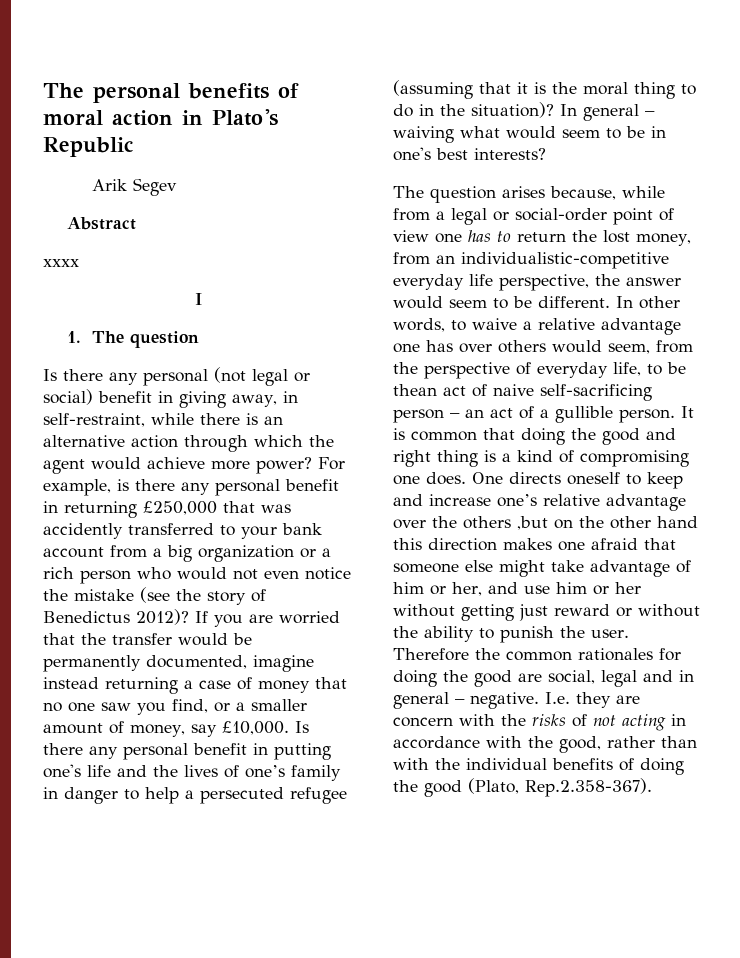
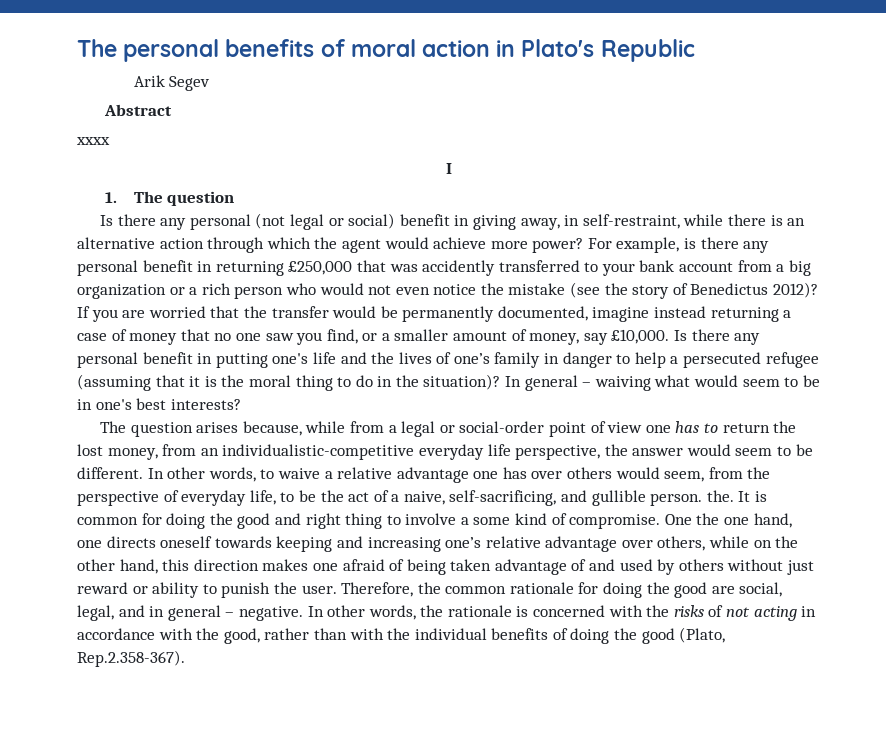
[393,384,652,401] [393,406,549,423] thean act of naive self-sacrificing person – an act of a -> [320,490,588,506] the act of a naive, self-sacrificing, and
(675, 416) none -> [706,490,734,502] the.
[483,428,515,440] that -> [141,513,162,525] for
[484,450,689,467] [393,472,683,489] [393,494,491,506] is a kind of compromising one does. One directs oneself to keep and increase -> [386,513,792,529] [77,536,441,552] to involve a some kind of compromise. One the one hand, one directs oneself towards keeping and increasing
[432,516,548,530] the others ,but -> [657,536,750,551] others, while
[657,516,698,528] hand -> [119,559,158,574] hand,
[644,538,676,550] [393,560,691,577] [393,582,641,596] [393,604,514,621] that someone else might take advantage of him or her, and use him or her without getting -> [389,559,784,575] of being taken advantage of and used by others without
[638,604,700,617] [393,626,418,638] without the -> (148, 590) none
[393,648,469,661] Therefore -> [341,582,414,597] Therefore,
[578,648,653,661] rationales -> [509,582,574,594] rationale
[601,670,637,687] legal -> [77,605,114,621] legal,
[545,692,640,708] [393,717,453,727] I.e. they are concern -> [307,605,606,620] In other words, the rationale is concerned

